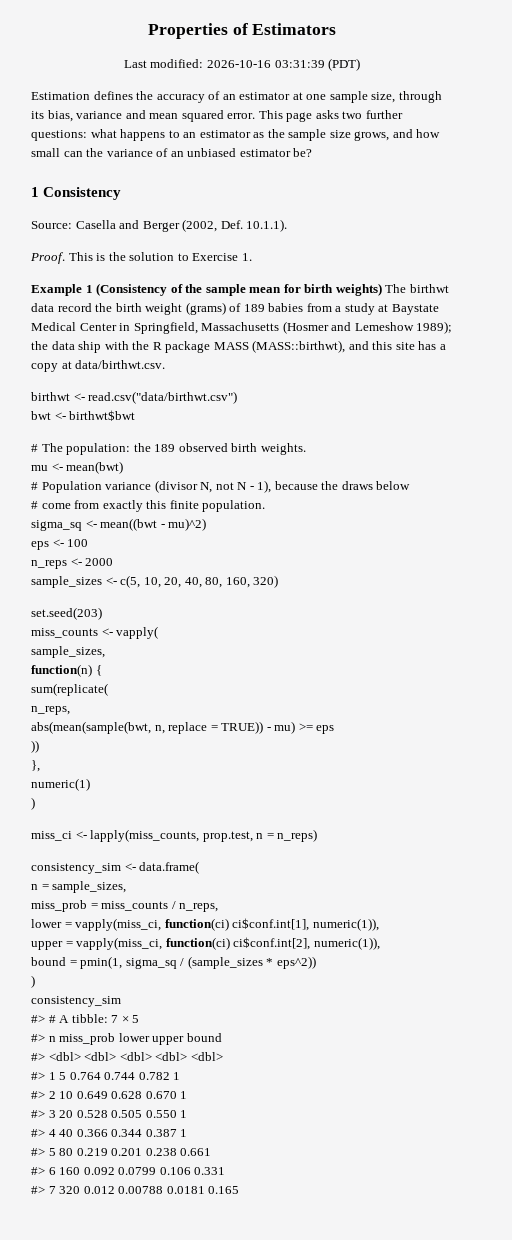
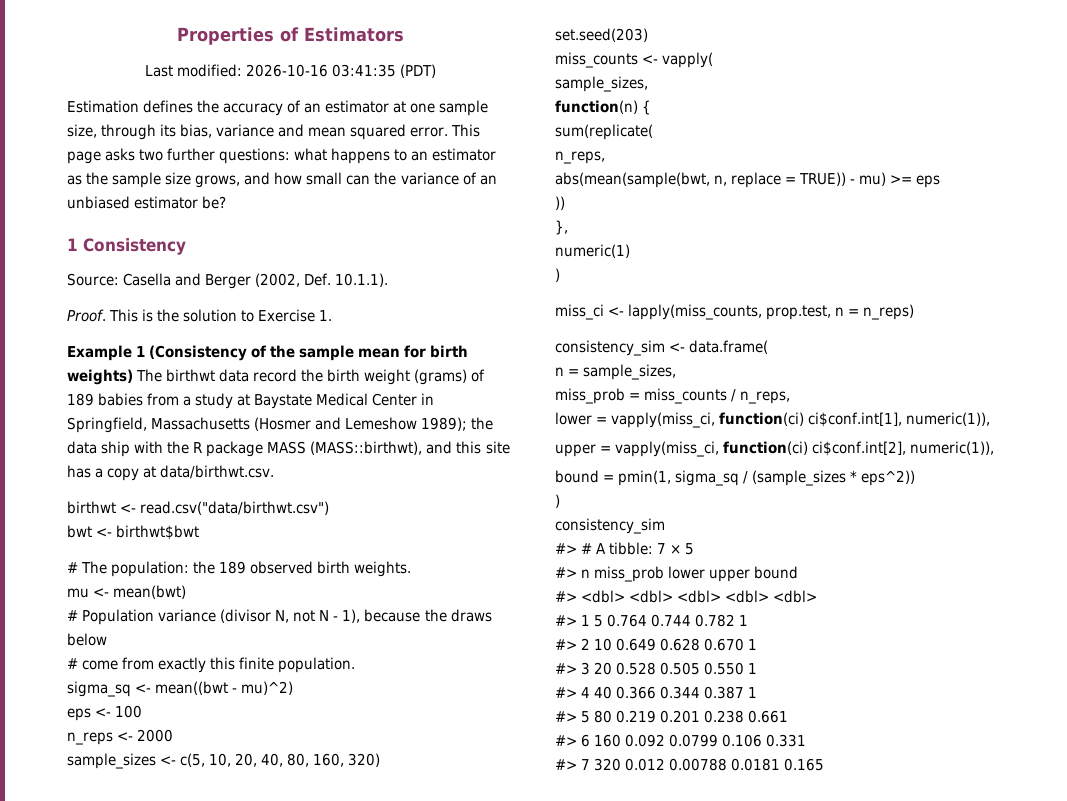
[274,60,325,68] 03:31:39 -> [332,64,397,77] 03:41:35

